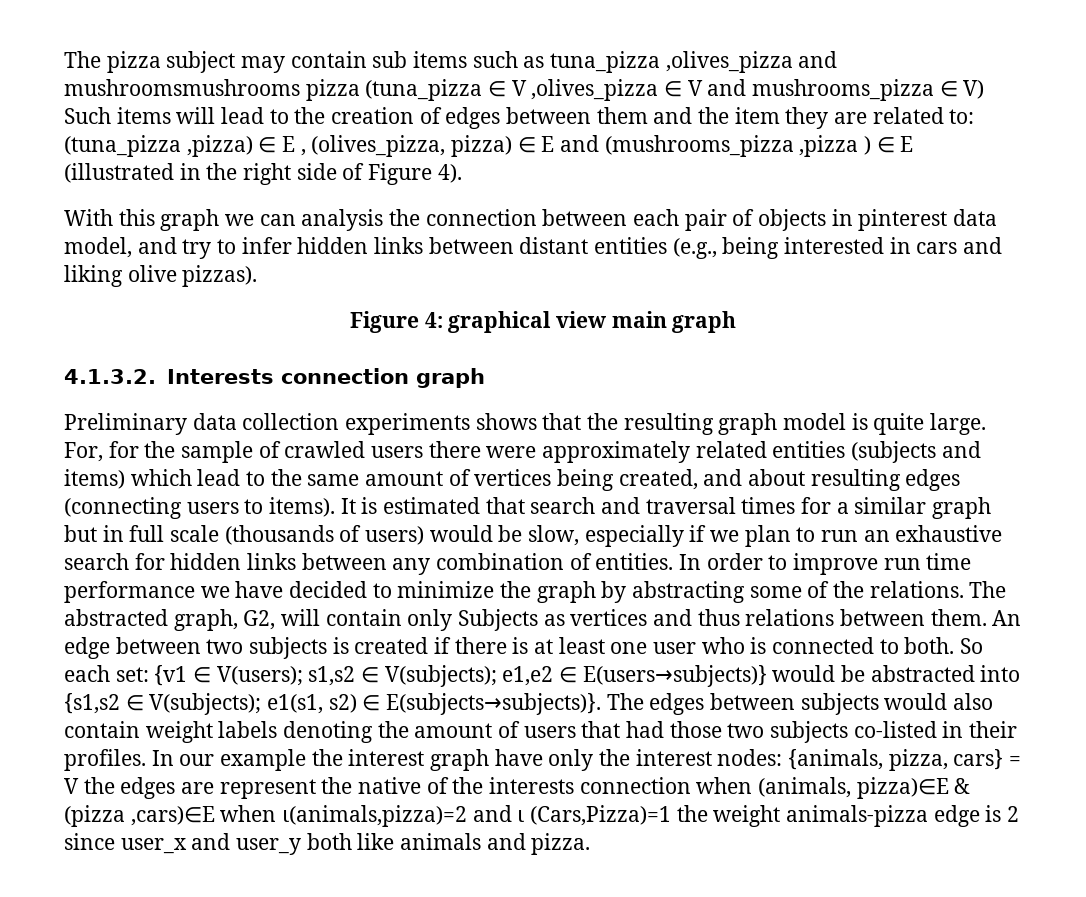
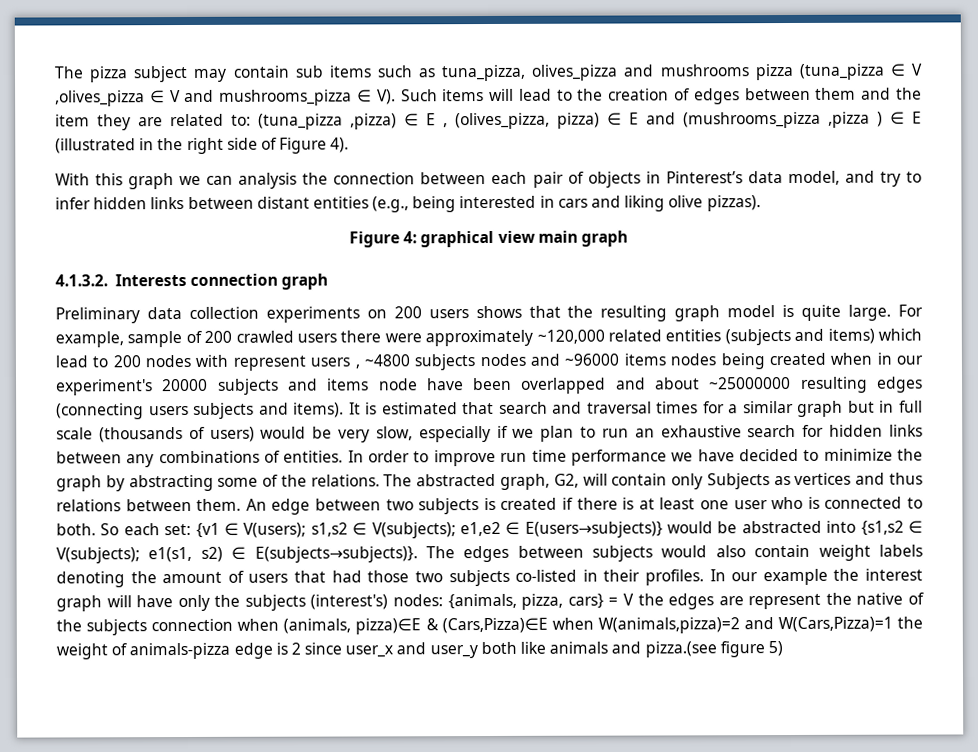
[550,51,838,73] [64,79,300,96] tuna_pizza ,olives_pizza and mushroomsmushrooms -> [441,64,750,82] tuna_pizza, olives_pizza and mushrooms
[963,80,985,99] V) -> [376,89,396,105] V).
[858,209,948,231] pinterest -> [665,171,743,184] Pinterest’s
(471, 424) none -> [366,306,469,319] on 200 users
[64,441,176,462] For, for the -> [898,304,923,317] [55,331,124,348] For example,
(281, 449) none -> [204,330,233,343] 200
(691, 452) none -> [536,329,605,344] ~120,000
[270,469,698,491] the same amount of vertices being created, -> [112,352,923,371] [56,377,607,396] 200 nodes with represent users , ~4800 subjects nodes and ~96000 items nodes being created when in our experiment's 20000 subjects and items node have been overlapped
(806, 477) none -> [709,376,792,390] ~25000000
[244,499,264,514] to -> [193,402,289,419] subjects and
(523, 533) none -> [338,429,371,443] very
[436,553,565,570] combination -> [158,450,260,464] combinations
(490, 760) none -> [106,595,132,608] will
[635,749,712,766] interest -> [244,594,389,611] subjects (interest's)
[489,777,575,794] interests -> [86,619,148,636] subjects
[64,805,672,827] (pizza ,cars)∈E when ι(animals,pizza)=2 and ι (Cars,Pizza)=1 -> [441,616,893,634] (Cars,Pizza)∈E when W(animals,pizza)=2 and W(Cars,Pizza)=1
(781, 816) none -> [111,643,128,656] of
[531,833,591,855] pizza. -> [644,641,783,658] pizza.(see figure 5)

